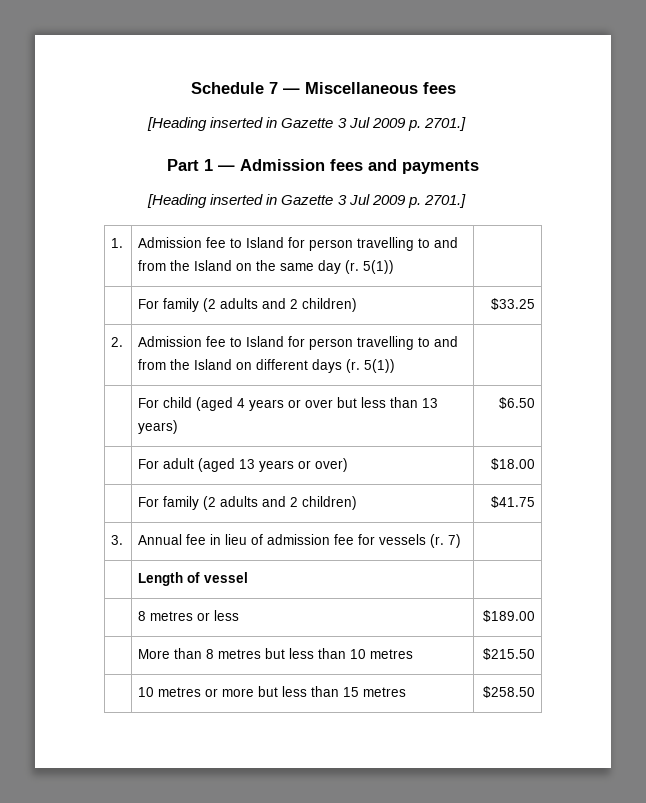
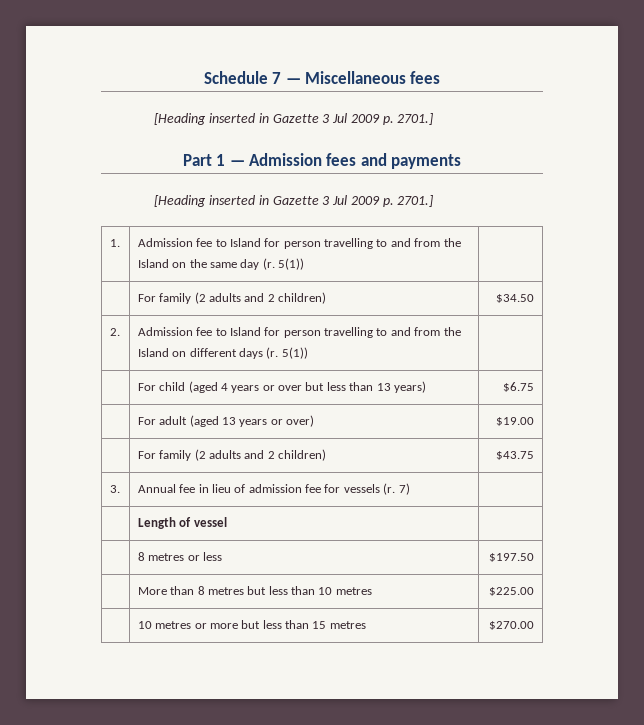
[490,298,535,310] $33.25 -> [496,294,535,303] $34.50
[498,397,535,409] $6.50 -> [503,382,535,392] $6.75
[490,458,535,470] [138,496,358,510] [490,496,535,508] $18.00 // | For family (2 adults and 2 children) | $41.75 -> [496,417,535,426] [137,449,327,461] [496,451,535,460] $19.00 // | For family (2 adults and 2 children) | $43.75
[482,610,535,622] $189.00 -> [489,553,535,562] $197.50
[482,648,535,660] $215.50 -> [489,587,535,596] $225.00
[482,686,535,698] $258.50 -> [489,621,535,630] $270.00

